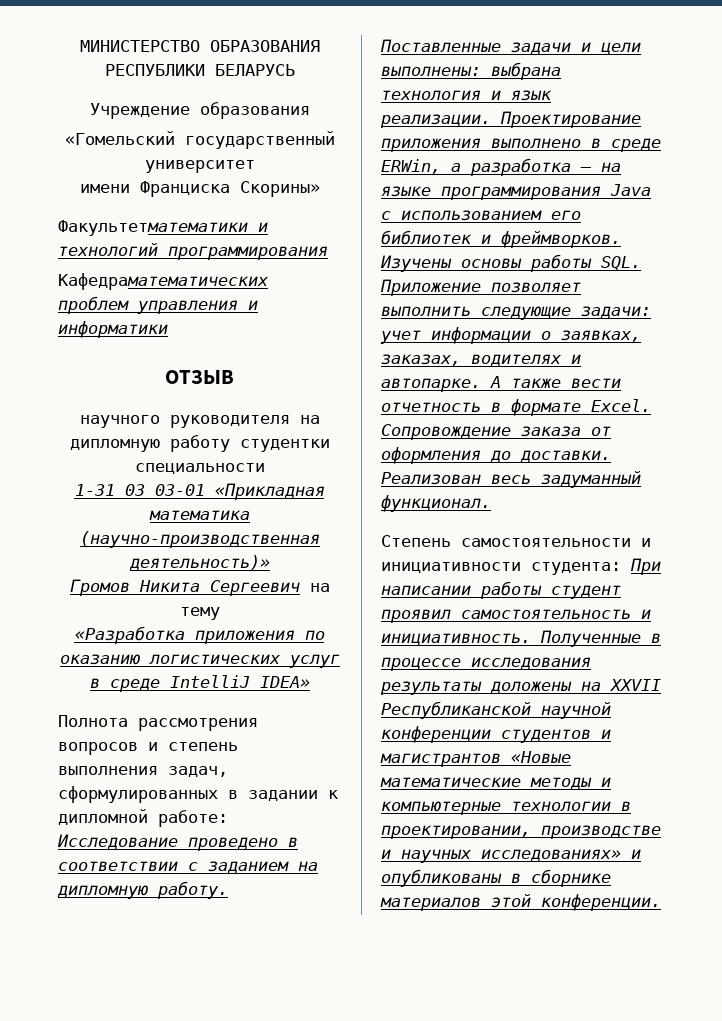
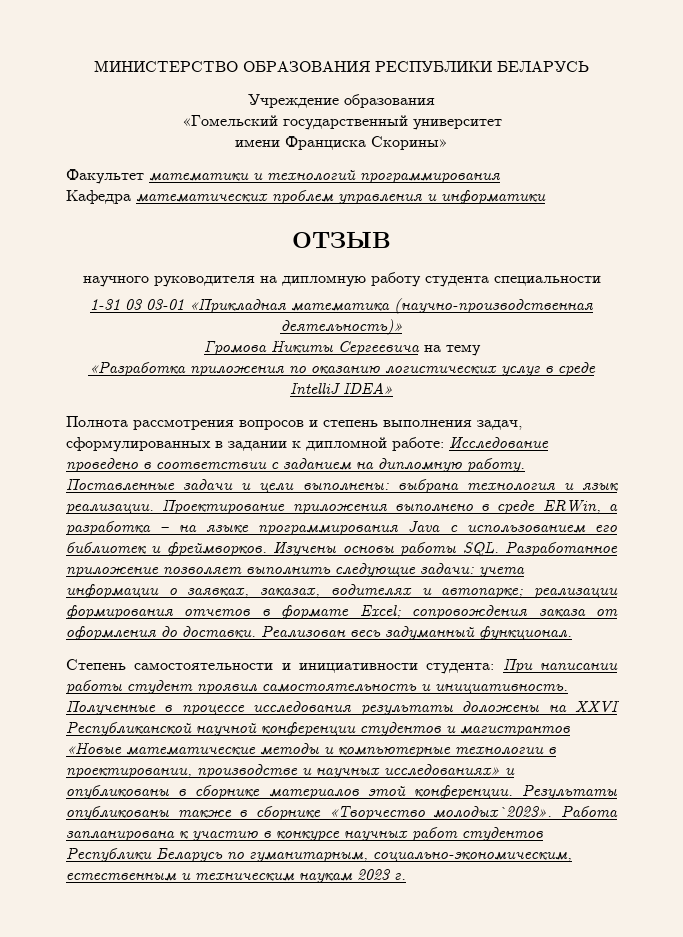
[58,220,248,236] Факультетматематики -> [66,169,249,184] Факультет математики
[58,273,269,290] Кафедраматематических -> [66,190,268,204] Кафедра математических
[239,439,330,452] студентки -> [424,276,489,287] студента
[69,579,300,596] Громов Никита Сергеевич -> [203,340,420,356] Громова Никиты Сергеевича
[380,279,481,296] Приложение -> [505,541,618,557] [66,567,159,578] Разработанное приложение
[380,330,421,344] учет -> [479,567,525,577] учета
[381,376,621,392] [381,399,651,416] [381,424,511,440] автопарке. А также вести отчетность в формате Excel. Сопровождение -> [441,588,618,599] [66,605,528,620] автопарке; реализации формирования отчетов в формате Excel; сопровождения
[609,679,661,691] XXVII -> [575,701,620,712] XXVI
(661, 902) none -> [522,784,618,799] [66,805,618,821] [66,827,543,842] [66,847,572,863] [66,869,406,883] Результаты опубликованы также в сборнике «Творчество молодых`2023». Работа запланирована к участию в конкурсе научных работ студентов Республики Беларусь по гуманитарным, социально-экономическим, естественным и техническим наукам 2023 г.

